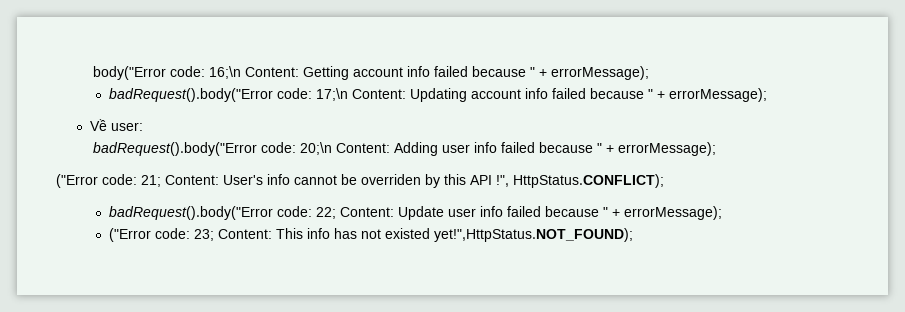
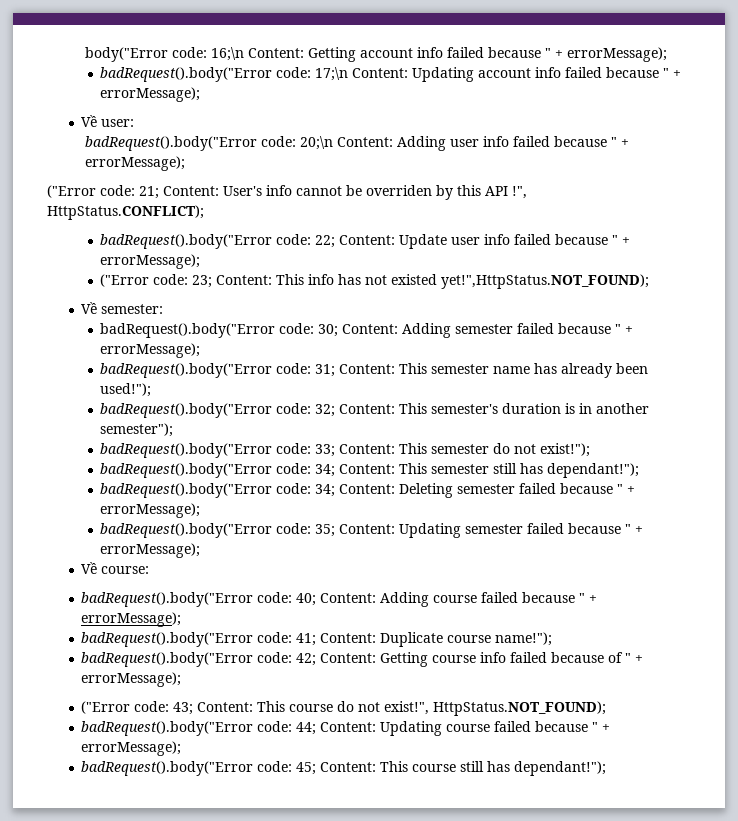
(633, 235) none -> [81,302,164,314] [100,323,634,338] [100,343,201,358] [100,363,649,378] [100,383,152,397] [100,403,650,418] [100,423,174,437] [100,443,591,458] [100,463,640,478] [100,483,636,498] [100,503,201,518] [100,523,644,538] [100,543,201,558] [81,562,150,574] [81,592,598,607] [81,612,182,627] [81,632,553,647] [81,652,644,667] [81,672,182,687] [81,701,607,716] [81,721,611,736] [81,741,182,756] [81,761,607,776] // Về semester: // badRequest().body("Error code: 30; Content: Adding semester failed because " + errorMessage); // badRequest().body("Error code: 31; Content: This semester name has already been used!"); // badRequest().body("Error code: 32; Content: This semester's duration is in another semester"); // badRequest().body("Error code: 33; Content: This semester do not exist!"); // badRequest().body("Error code: 34; Content: This semester still has dependant!"); // badRequest().body("Error code: 34; Content: Deleting semester failed because " + errorMessage); // badRequest().body("Error code: 35; Content: Updating semester failed because " + errorMessage); // Về course: // badRequest().body("Error code: 40; Content: Adding course failed because " + errorMessage); // badRequest().body("Error code: 41; Content: Duplicate course name!"); // badRequest().body("Error code: 42; Content: Getting course info failed because of " + errorMessage); // ("Error code: 43; Content: This course do not exist!", HttpStatus.NOT_FOUND); // badRequest().body("Error code: 44; Content: Updating course failed because " + errorMessage); // badRequest().body("Error code: 45; Content: This course still has dependant!");

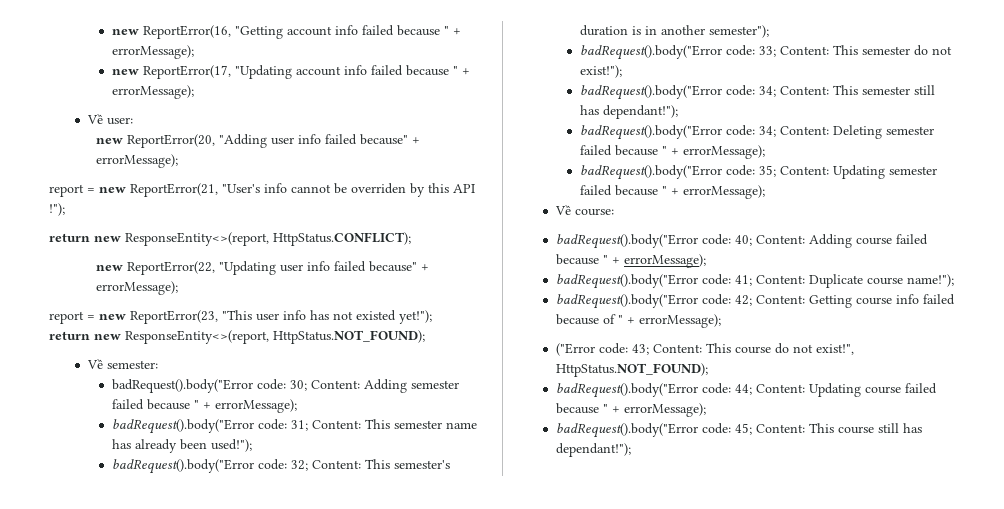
[84,47,667,62] [100,67,475,82] body("Error code: 16;\n Content: Getting account info failed because " + errorMessage); // badRequest().body("Error code: 17;\n Content: Updating -> [111,25,461,39] [111,45,194,59] [111,65,292,79] new ReportError(16, "Getting account info failed because " + errorMessage); // new ReportError(17, "Updating
[84,136,629,151] [84,156,185,171] [47,185,262,199] badRequest().body("Error code: 20;\n Content: Adding user info failed because " + errorMessage); // ("Error code: 21; Content: User's -> [96,134,421,148] [96,154,179,168] [49,183,260,197] new ReportError(20, "Adding user info failed because" + errorMessage); // report = new ReportError(21, "User's
[512,186,527,199] [47,205,204,220] [100,234,631,249] [100,254,201,269] [100,274,650,289] !", HttpStatus.CONFLICT); // badRequest().body("Error code: 22; Content: Update user info failed because " + errorMessage); // ("Error code: 23; Content: This info has not existed yet!",HttpStatus.NOT_FOUND); -> [49,203,65,216] [49,232,411,246] [96,261,430,275] [96,281,179,295] [49,310,432,324] [49,330,425,344] !"); // return new ResponseEntity<>(report, HttpStatus.CONFLICT); // new ReportError(22, "Updating user info failed because" + errorMessage); // report = new ReportError(23, "This user info has not existed yet!"); // return new ResponseEntity<>(report, HttpStatus.NOT_FOUND);

